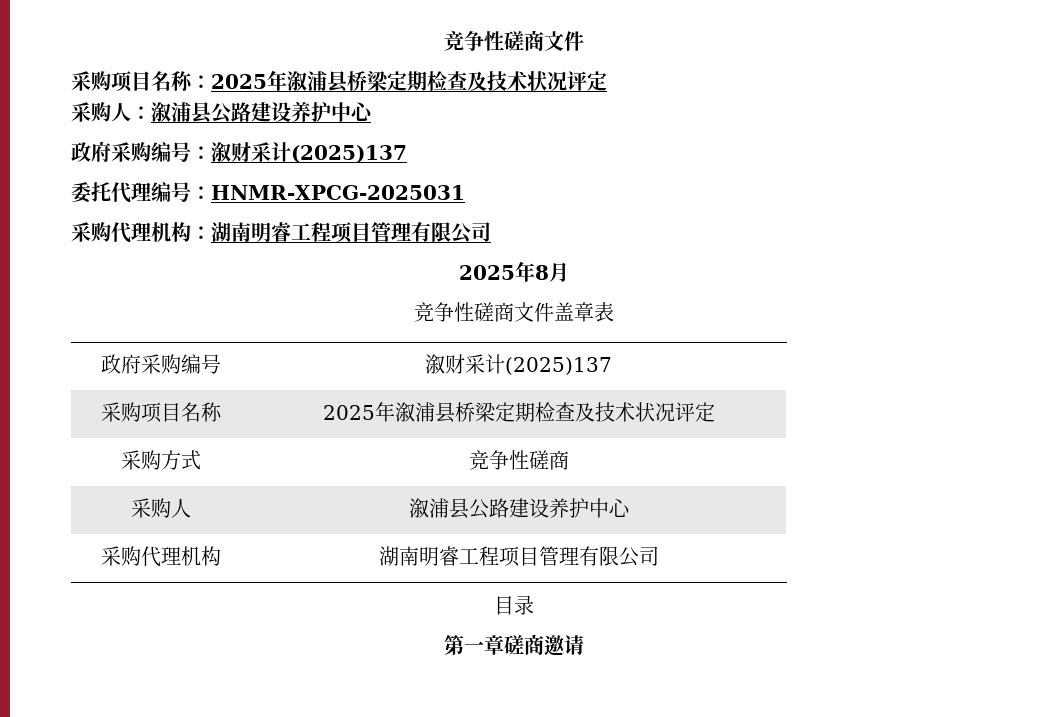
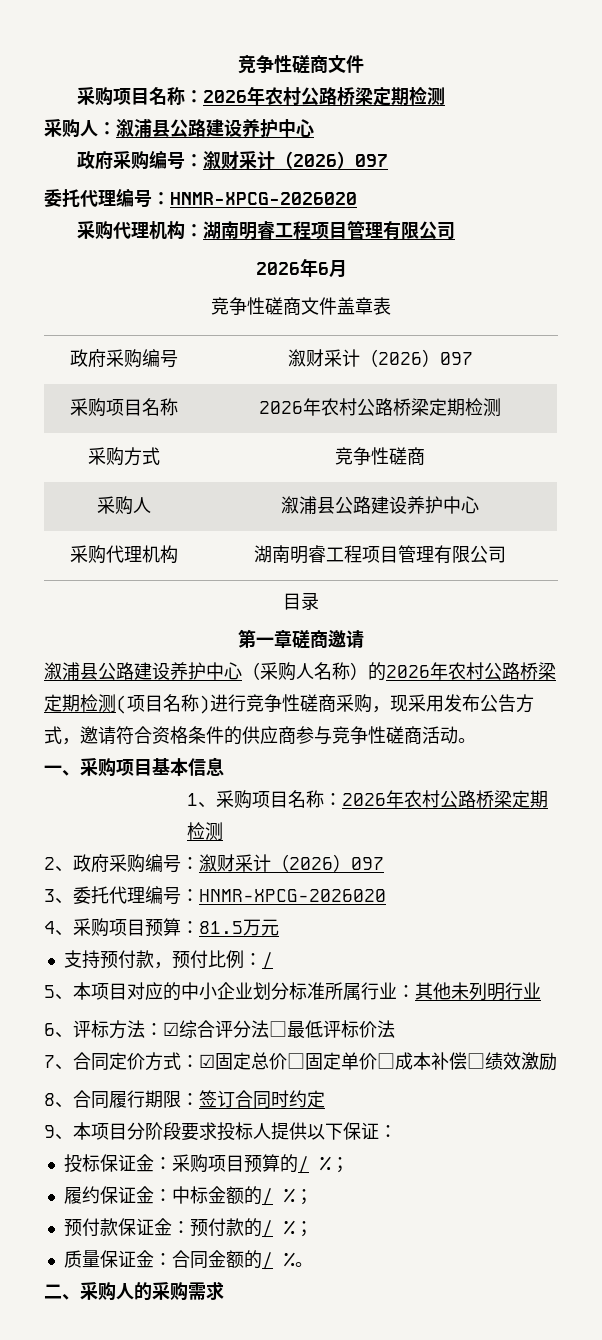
[211,70,607,92] 2025年溆浦县桥梁定期检查及技术状况评定 -> [203,86,446,106] 2026年农村公路桥梁定期检测
[291,145,407,163] [71,182,465,203] (2025)137 // 委托代理编号：HNMR-XPCG-2025031 -> [275,151,389,169] [44,188,357,207] （2026）097 // 委托代理编号：HNMR-XPCG-2026020
[458,261,549,282] 2025年8 -> [255,258,329,277] 2026年6
[505,357,612,375] (2025)137 -> [359,349,473,367] （2026）097
[322,402,715,423] 2025年溆浦县桥梁定期检查及技术状况评定 -> [259,398,501,417] 2026年农村公路桥梁定期检测
(584, 645) none -> [44,662,556,681] [44,694,534,714] [44,726,476,745] [44,757,224,777] [187,790,549,809] [187,822,224,841] [44,854,384,873] [44,886,386,905] [44,918,279,937] [63,950,273,970] [44,982,541,1001] [44,1020,395,1039] [44,1052,557,1071] [44,1090,325,1109] [44,1122,397,1141] [63,1154,349,1174] [63,1186,313,1206] [63,1218,313,1238] [63,1250,313,1270] [44,1281,224,1301] // 溆浦县公路建设养护中心（采购人名称）的2026年农村公路桥梁定期检测(项目名称)进行竞争性磋商采购，现采用发布公告方式，邀请符合资格条件的供应商参与竞争性磋商活动。 // 一、采购项目基本信息 // 1、采购项目名称：2026年农村公路桥梁定期检测 // 2、政府采购编号：溆财采计（2026）097 // 3、委托代理编号：HNMR-XPCG-2026020 // 4、采购项目预算：81.5万元 // 支持预付款，预付比例：/ // 5、本项目对应的中小企业划分标准所属行业：其他未列明行业 // 6、评标方法：☑综合评分法□最低评标价法 // 7、合同定价方式：☑固定总价□固定单价□成本补偿□绩效激励 // 8、合同履行期限：签订合同时约定 // 9、本项目分阶段要求投标人提供以下保证： // 投标保证金：采购项目预算的/ %； // 履约保证金：中标金额的/ %； // 预付款保证金：预付款的/ %； // 质量保证金：合同金额的/ %。 // 二、采购人的采购需求

